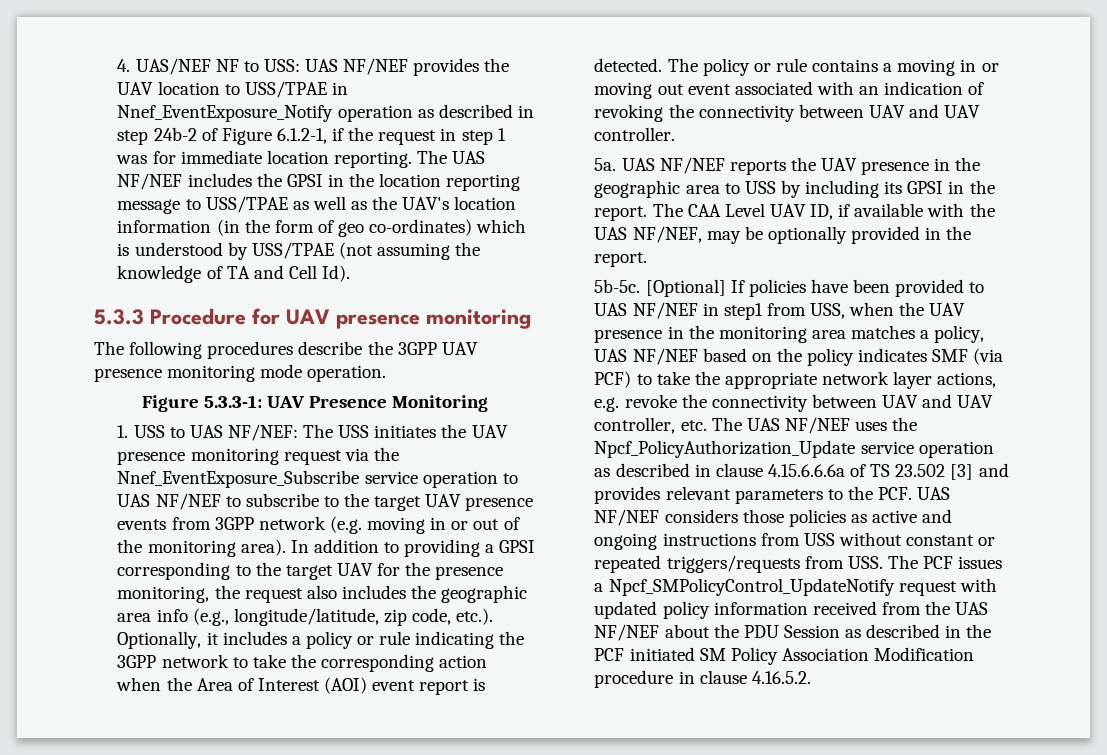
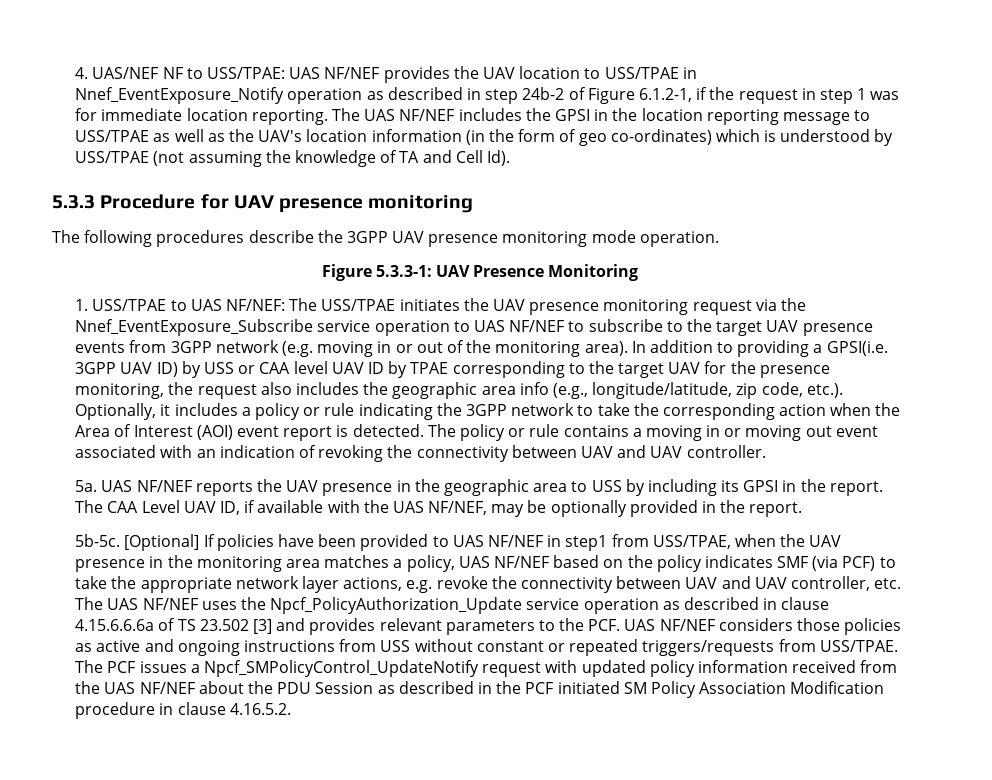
[263,59,300,72] USS: -> [207,67,286,79] USS/TPAE:
[133,425,165,438] USS -> [92,299,167,311] USS/TPAE
[338,425,370,438] USS -> [321,299,396,311] USS/TPAE
[499,540,536,553] GPSI -> [826,341,888,356] [75,361,449,378] GPSI(i.e. 3GPP UAV ID) by USS or CAA level UAV ID by TPAE
[810,303,846,319] USS, -> [652,535,731,549] USS/TPAE,
[847,556,883,569] USS. -> [819,640,898,652] USS/TPAE.

